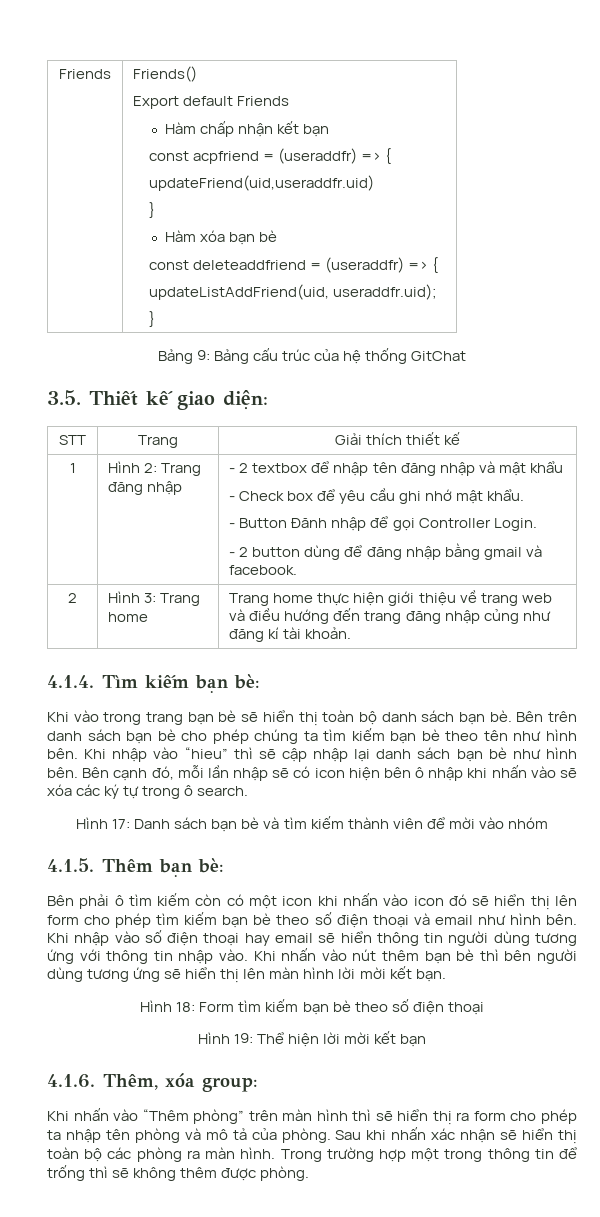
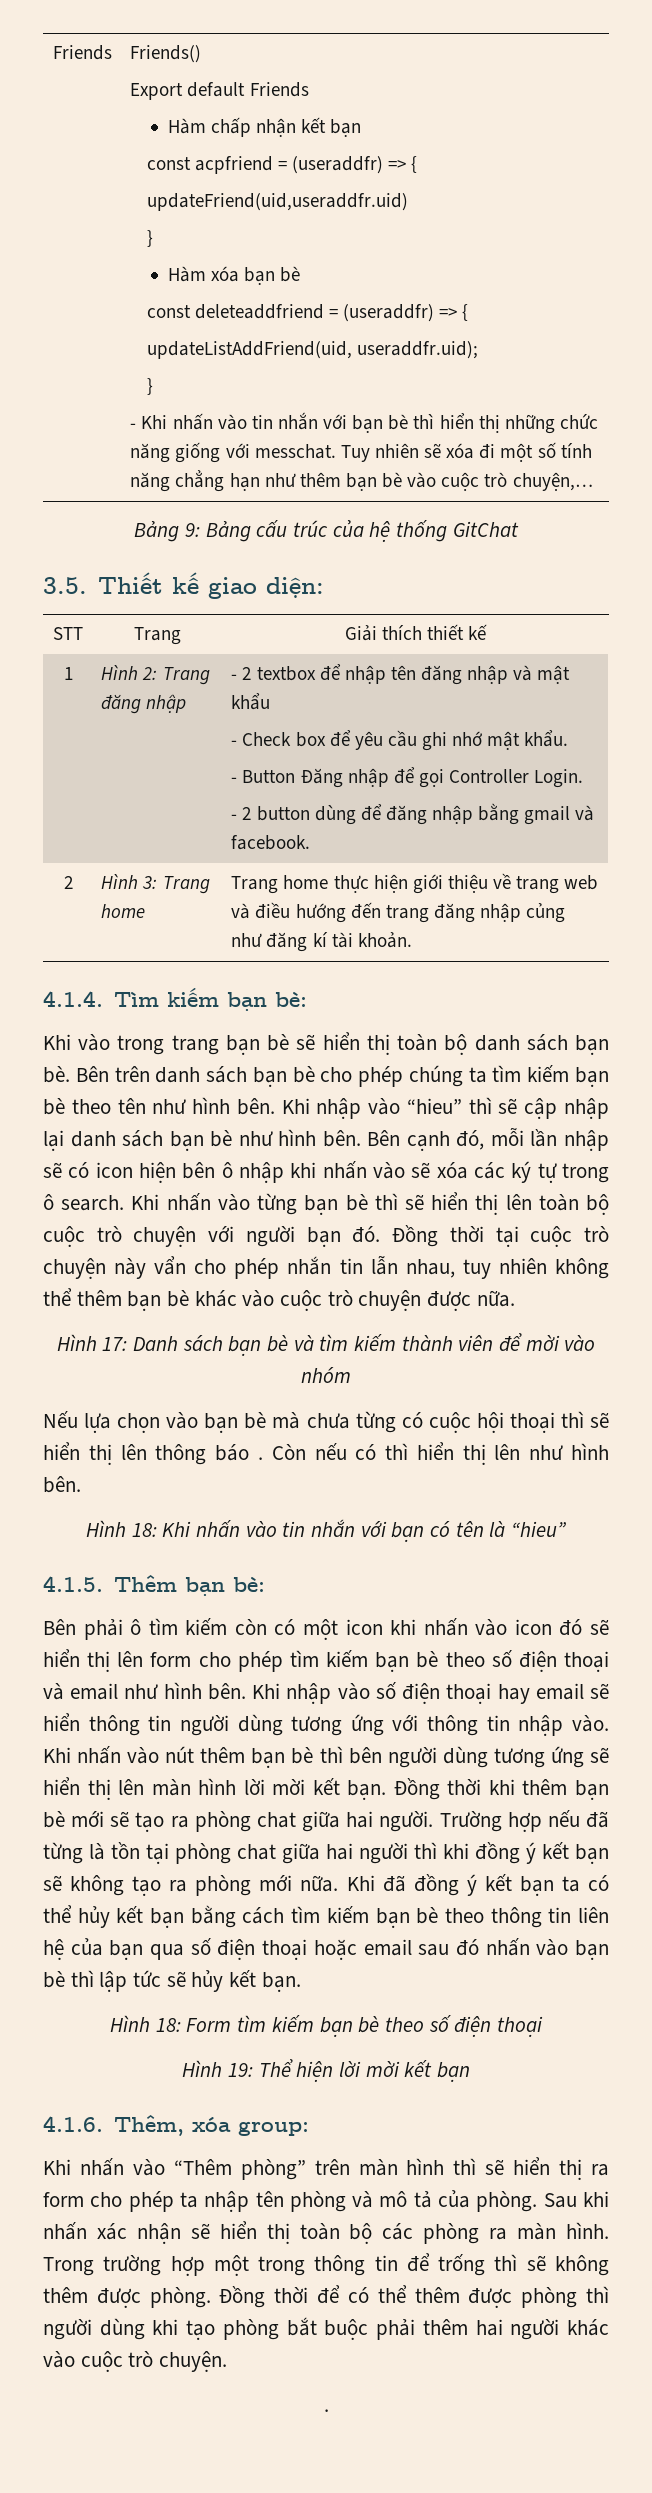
(155, 319) none -> [130,412,598,434] [130,442,592,463] [130,470,593,492] // - Khi nhấn vào tin nhắn với bạn bè thì hiển thị những chức năng giống với messchat. Tuy nhiên sẽ xóa đi một số tính năng chẳng hạn như thêm bạn bè vào cuộc trò chuyện,…
[291,518,328,528] Đănh -> [300,768,343,788] Đăng
(249, 791) none -> [131,1192,609,1215] [43,1225,610,1247] [43,1256,609,1279] [43,1288,515,1311] Khi nhấn vào từng bạn bè thì sẽ hiển thị lên toàn bộ cuộc trò chuyện với người bạn đó. Đồng thời tại cuộc trò chuyện này vẩn cho phép nhắn tin lẫn nhau, tuy nhiên không thể thêm bạn bè khác vào cuộc trò chuyện được nữa.
(548, 823) none -> [43,1411,609,1433] [43,1442,609,1465] [43,1476,81,1493] [85,1519,567,1542] // Nếu lựa chọn vào bạn bè mà chưa từng có cuộc hội thoại thì sẽ hiển thị lên thông báo . Còn nếu có thì hiển thị lên như hình bên. // Hình 18: Khi nhấn vào tin nhắn với bạn có tên là “hieu”
(446, 975) none -> [393,1778,610,1800] [43,1810,609,1832] [43,1842,609,1864] [43,1874,609,1896] [43,1905,609,1928] [43,1938,609,1960] [43,1970,301,1992] Đồng thời khi thêm bạn bè mới sẽ tạo ra phòng chat giữa hai người. Trường hợp nếu đã từng là tồn tại phòng chat giữa hai người thì khi đồng ý kết bạn sẽ không tạo ra phòng mới nữa. Khi đã đồng ý kết bạn ta có thể hủy kết bạn bằng cách tìm kiếm bạn bè theo thông tin liên hệ của bạn qua số điện thoại hoặc email sau đó nhấn vào bạn bè thì lập tức sẽ hủy kết bạn.
(310, 1173) none -> [219,2285,609,2308] [43,2317,610,2340] [43,2351,228,2372] [323,2409,329,2412] Đồng thời để có thể thêm được phòng thì người dùng khi tạo phòng bắt buộc phải thêm hai người khác vào cuộc trò chuyện. // .

